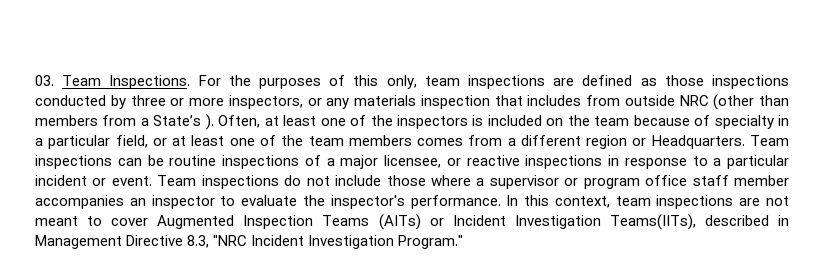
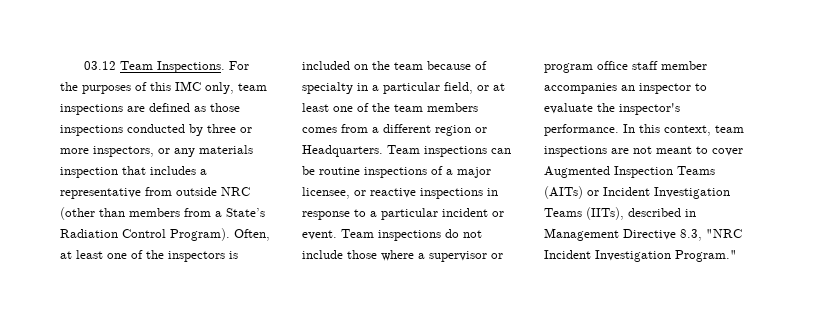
[35,75,54,86] 03. -> [84,61,117,70] 03.12
(379, 80) none -> [175,81,201,91] IMC
(582, 100) none -> [200,169,207,175] [60,188,141,199] a representative
[205,114,214,130] ). -> [60,228,230,241] Radiation Control Program).
[609,214,696,230] Teams(IITs), -> [544,207,624,220] Teams (IITs),

